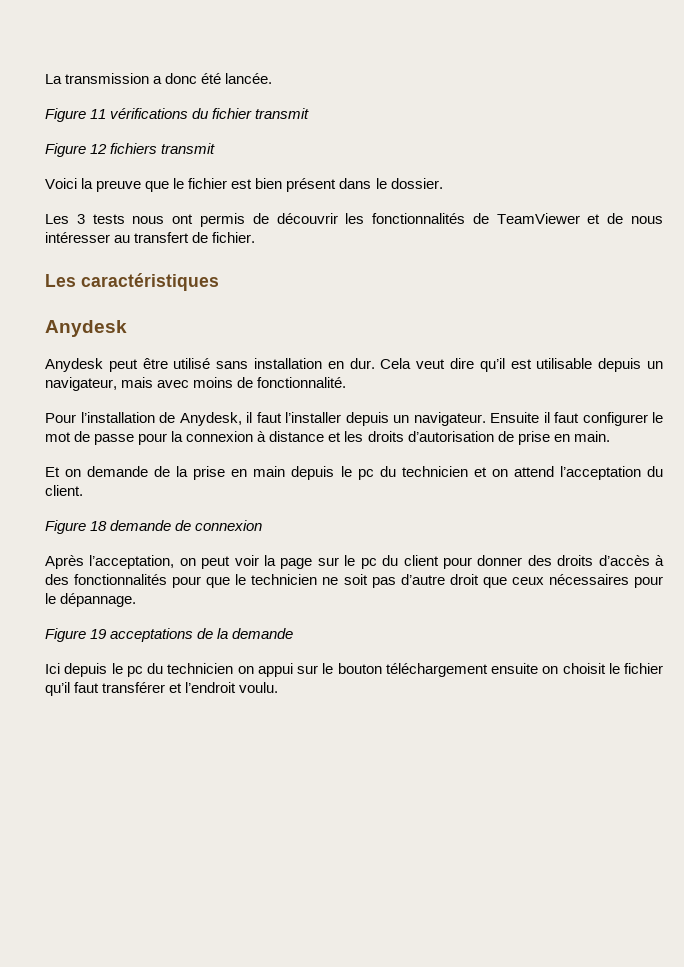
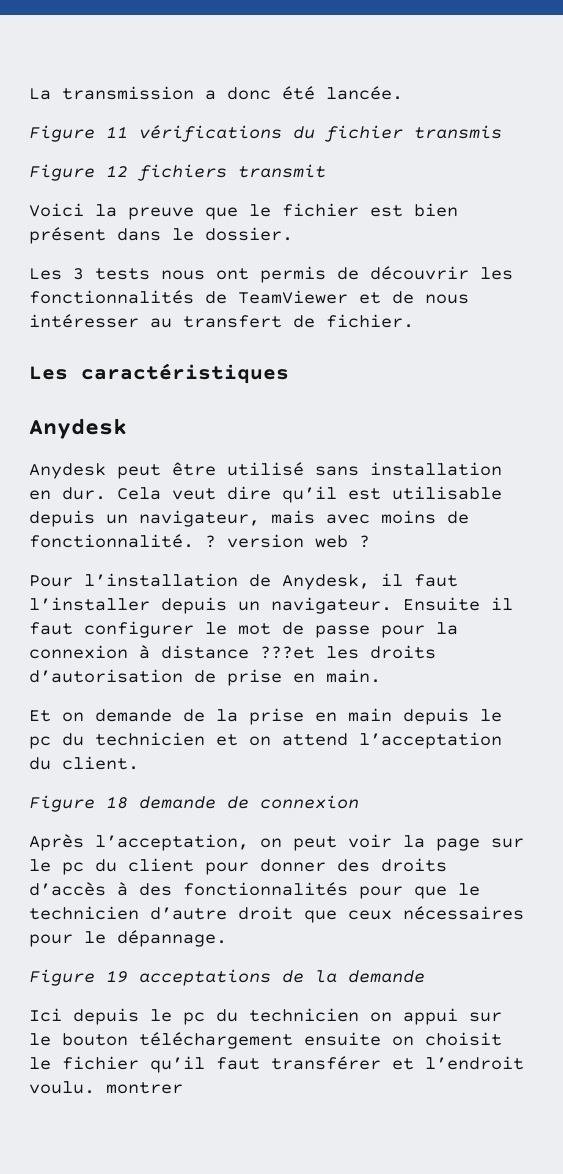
[255,108,310,119] transmit -> [414,125,502,139] transmis
(347, 382) none -> [205,534,370,548] ? version web ?
[328,432,342,442] et -> [260,646,315,659] ???et
[322,574,396,588] ne soit pas -> (139, 913) none
(279, 687) none -> [106,1082,183,1094] montrer

